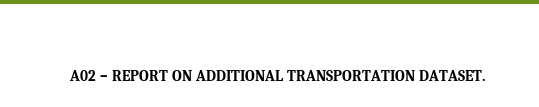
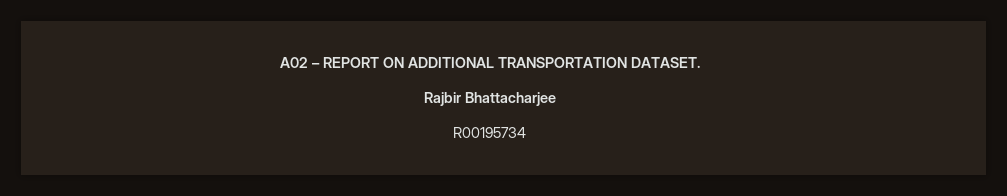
(485, 75) none -> [423,92,556,106] [453,127,526,138] // Rajbir Bhattacharjee // R00195734

